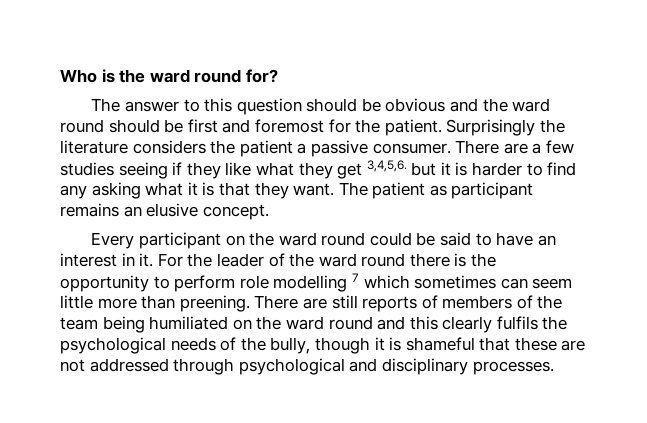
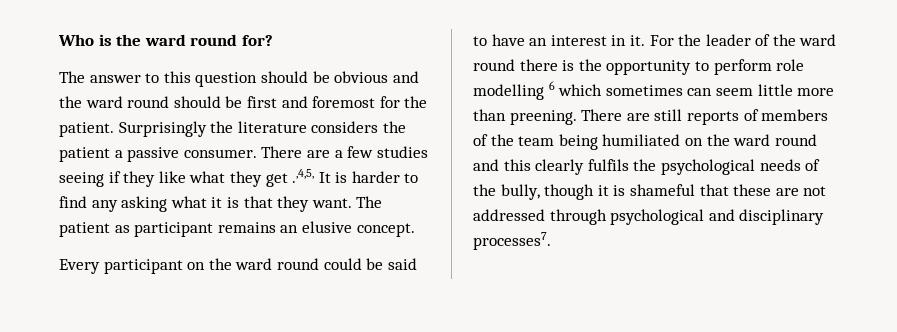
[366,160,451,176] 3,4,5,6. but it -> [292,169,331,183] .,4,5, It
[351,273,359,282] 7 -> [548,81,555,90] 6
[472,361,554,375] processes. -> [473,232,551,250] processes7.

